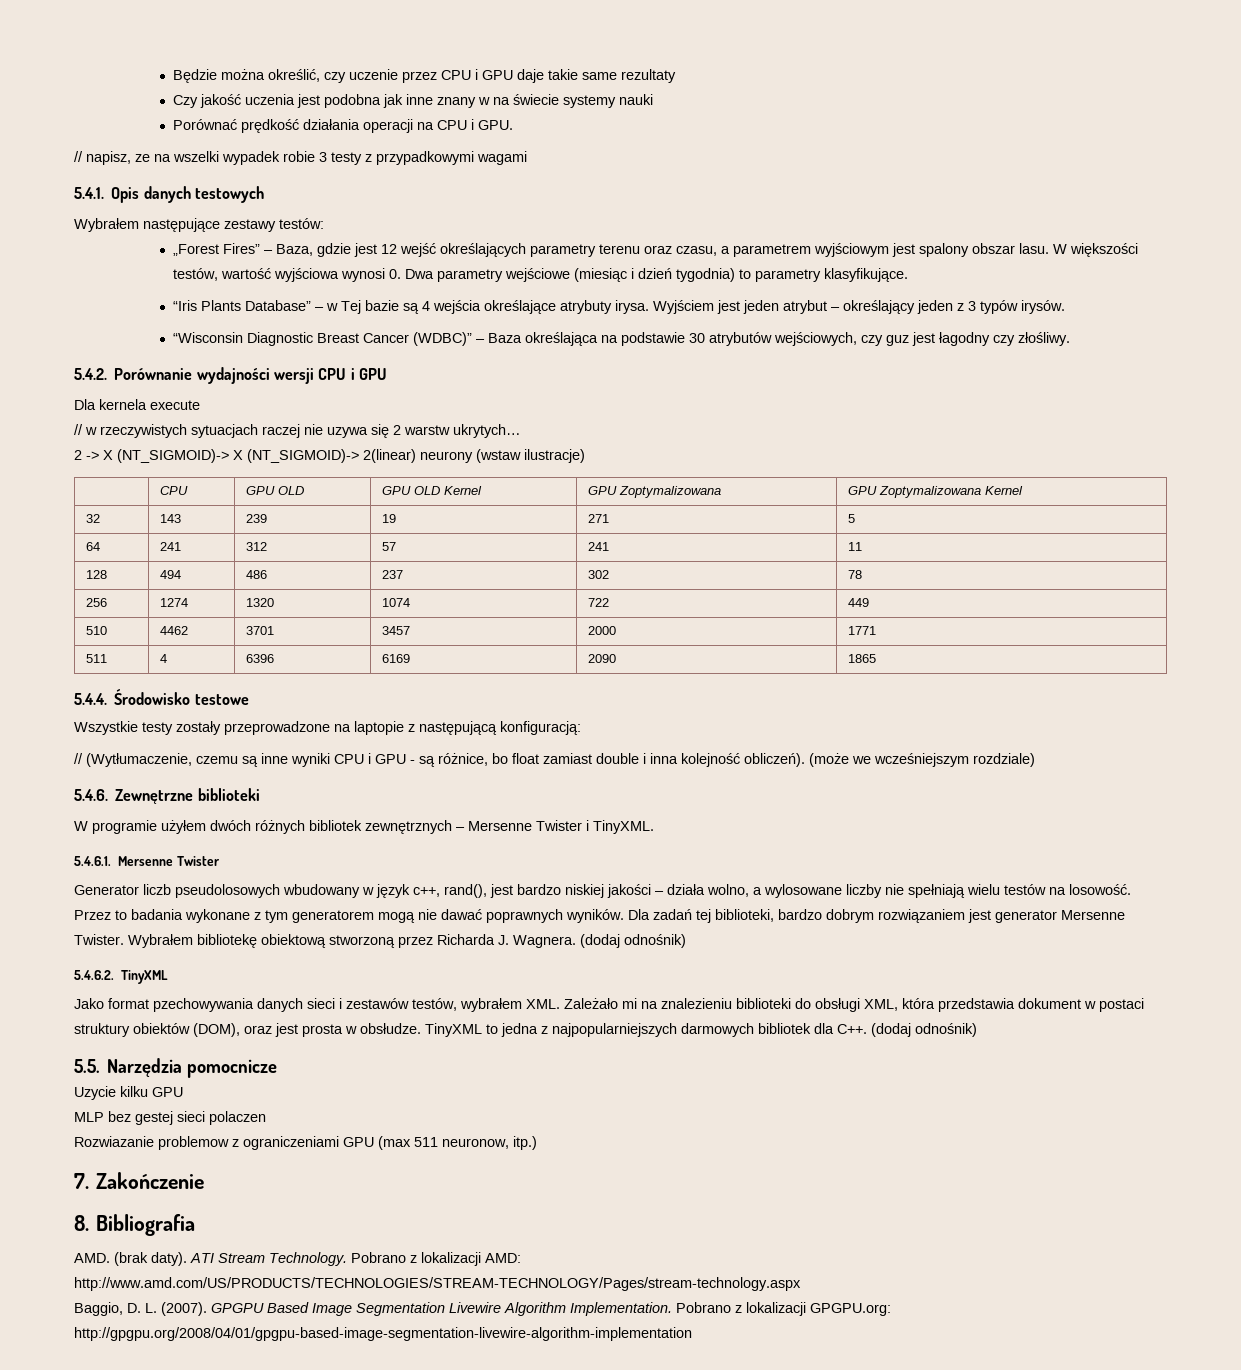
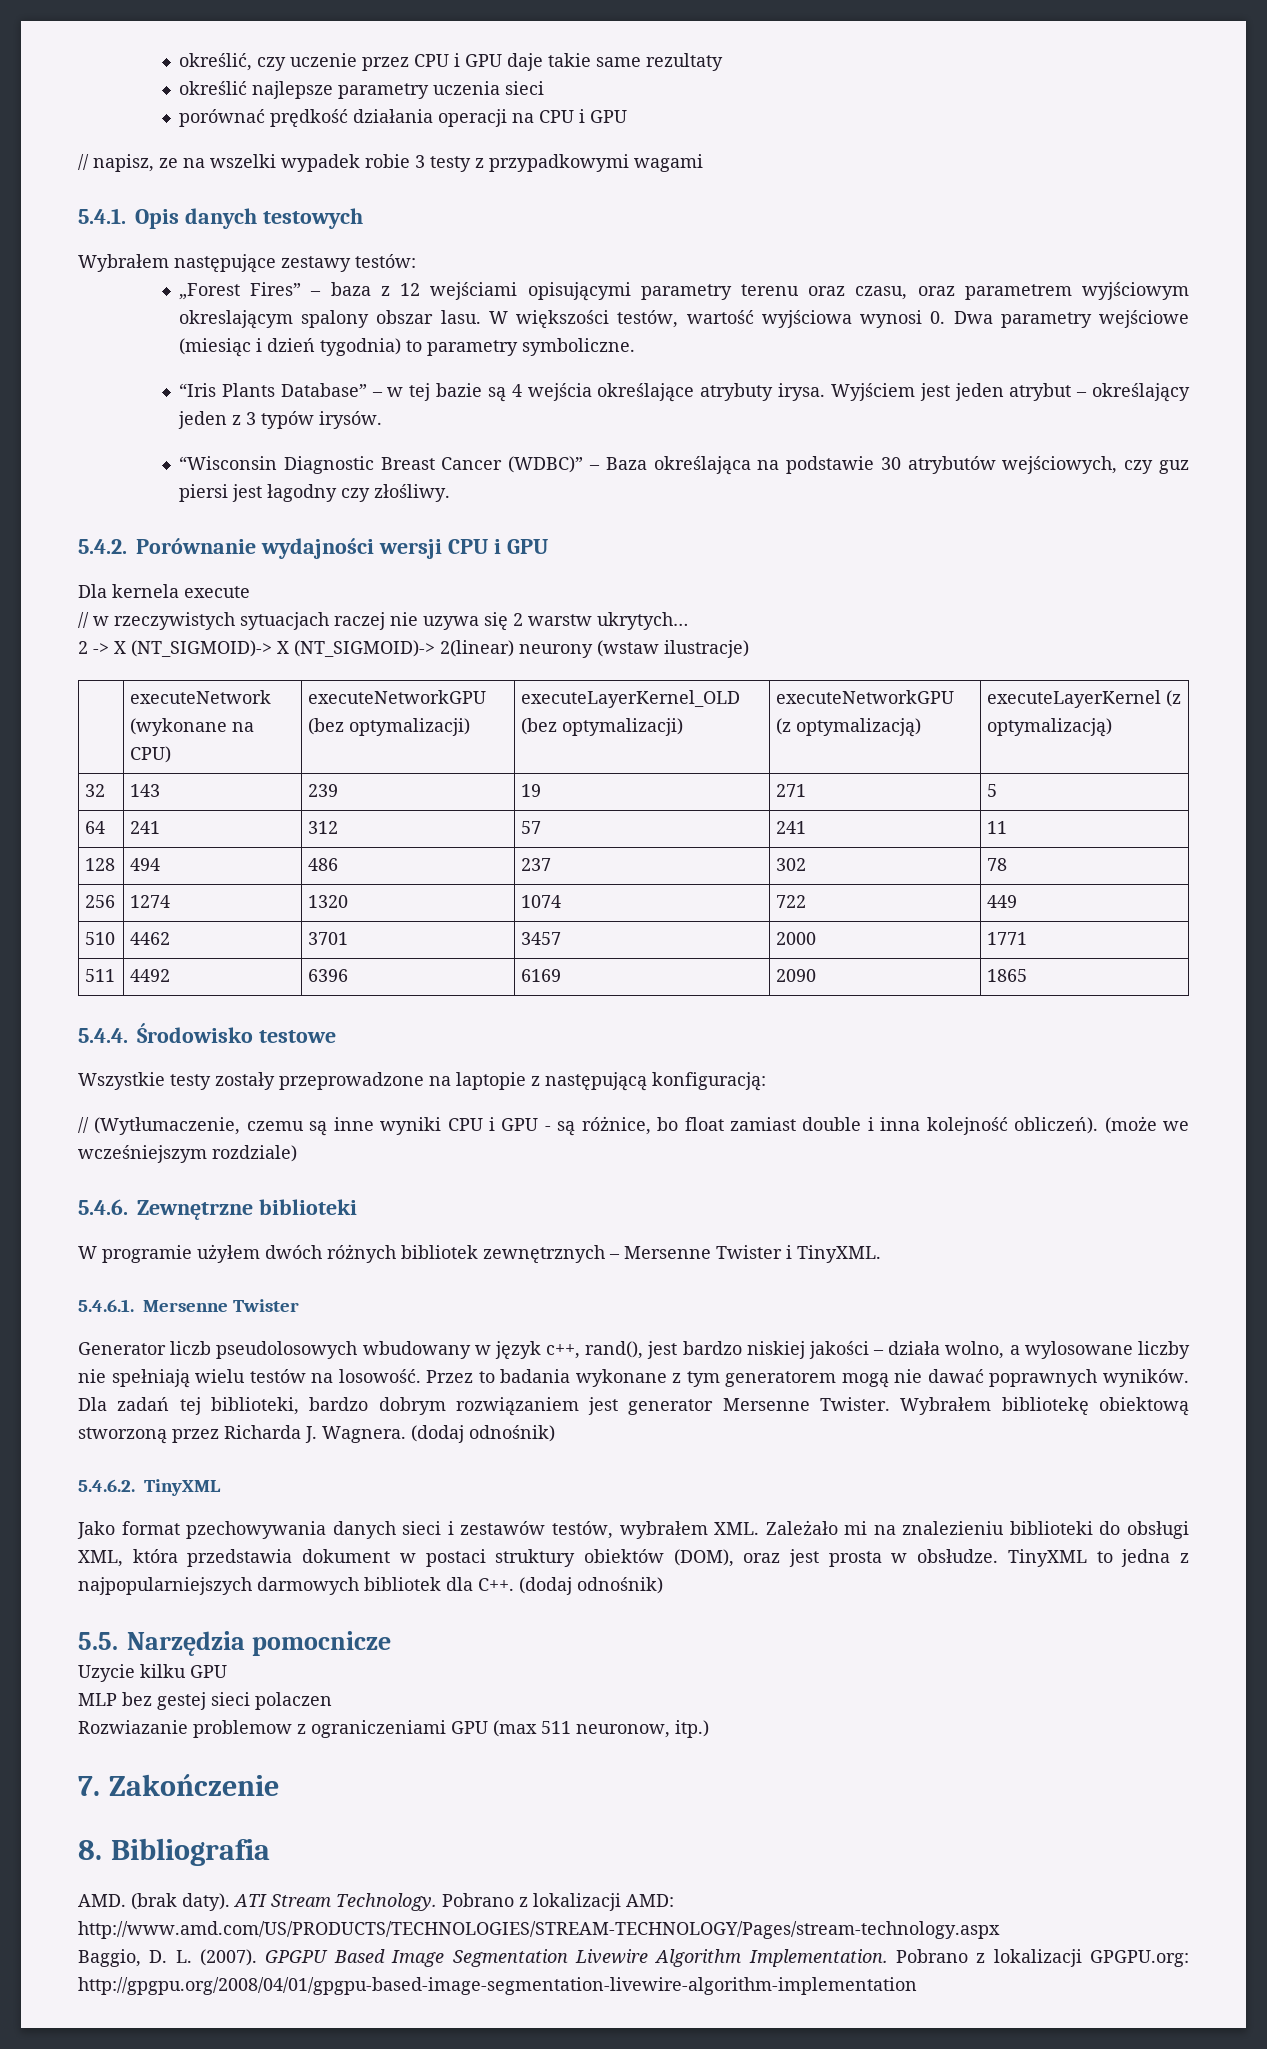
[172,69,265,83] Będzie można -> (178, 62) none
[172,94,653,108] [172,119,237,130] Czy jakość uczenia jest podobna jak inne znany w na świecie systemy nauki // Porównać -> [178,81,544,99] [178,109,265,127] określić najlepsze parametry uczenia sieci // porównać
[477,120,513,130] GPU. -> [589,110,627,123] GPU
[275,243,526,257] Baza, gdzie jest 12 wejść określających -> [330,282,631,301] baza z 12 wejściami opisującymi
[720,246,730,254] a -> [917,286,955,296] oraz
[891,243,915,257] jest -> [178,310,293,329] okreslającym
[823,268,908,282] klasyfikujące. -> [521,338,635,356] symboliczne.
[340,300,361,314] Tej -> [409,383,431,401] tej
(909, 340) none -> [178,484,228,502] piersi
[159,486,188,495] [245,486,304,495] [381,486,482,495] [587,486,721,498] [847,486,1023,498] CPU | GPU OLD | GPU OLD Kernel | GPU Zoptymalizowana | GPU Zoptymalizowana Kernel -> [130,690,272,704] [130,718,255,736] [130,746,172,763] [308,690,487,704] [308,718,471,736] [521,690,741,708] [521,718,684,736] [776,690,955,704] [776,718,922,737] [987,690,1182,708] [987,718,1113,737] executeNetwork (wykonane na CPU) | executeNetworkGPU (bez optymalizacji) | executeLayerKernel_OLD (bez optymalizacji) | executeNetworkGPU (z optymalizacją) | executeLayerKernel (z optymalizacją)
[159,654,167,663] 4 -> [130,969,171,982] 4492

